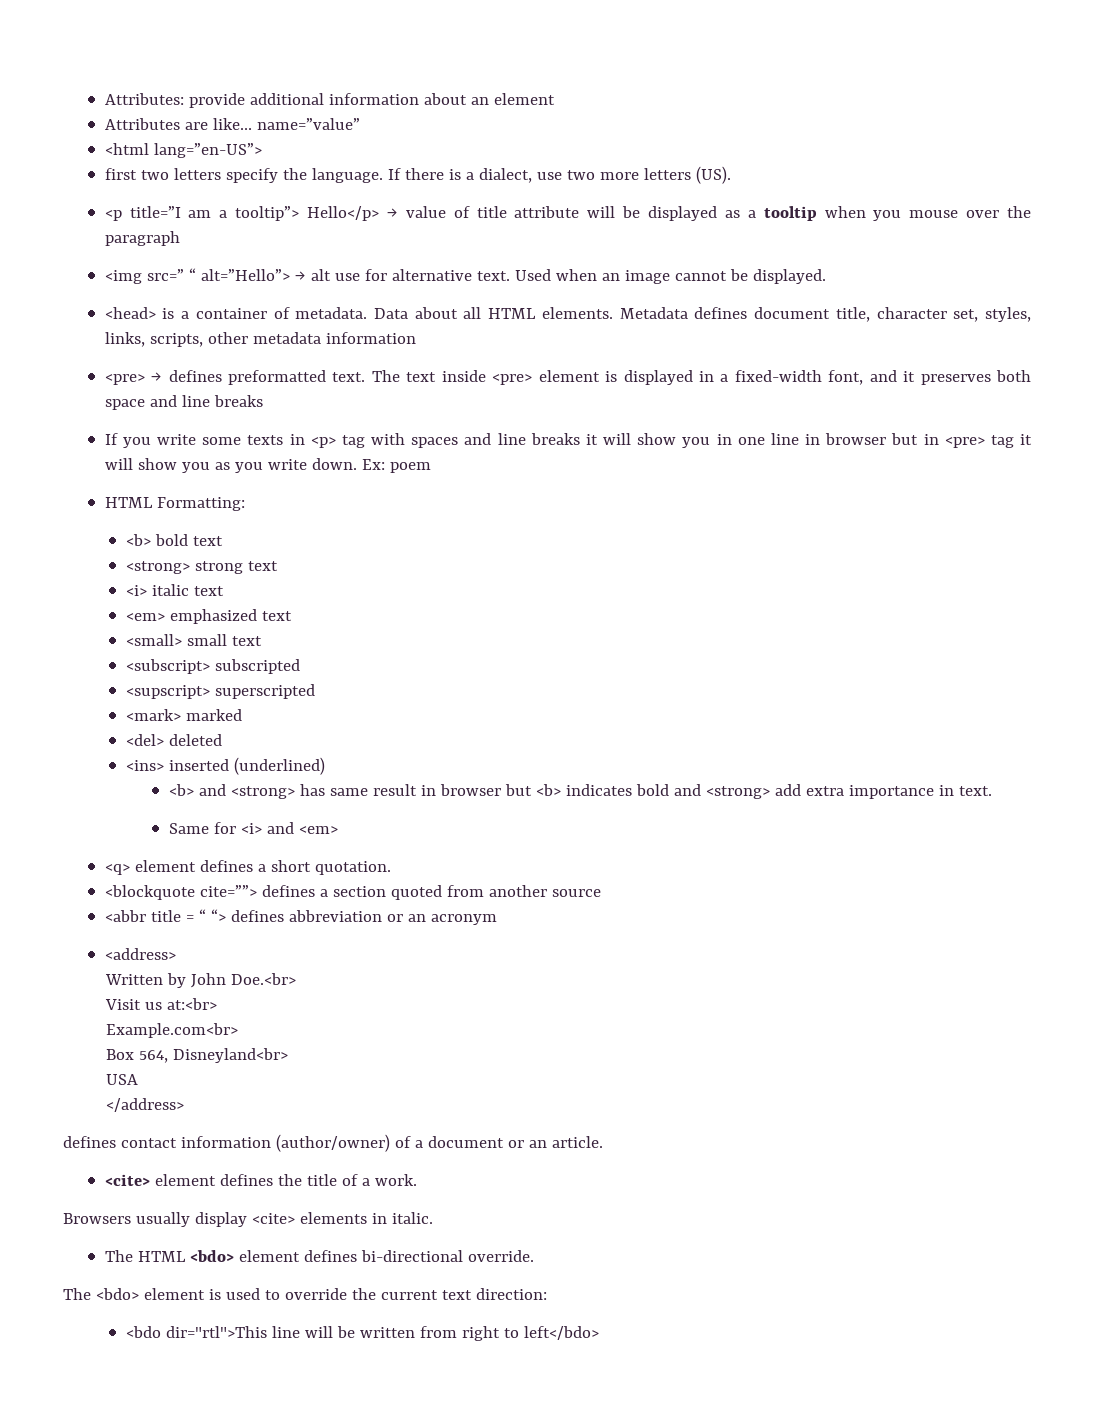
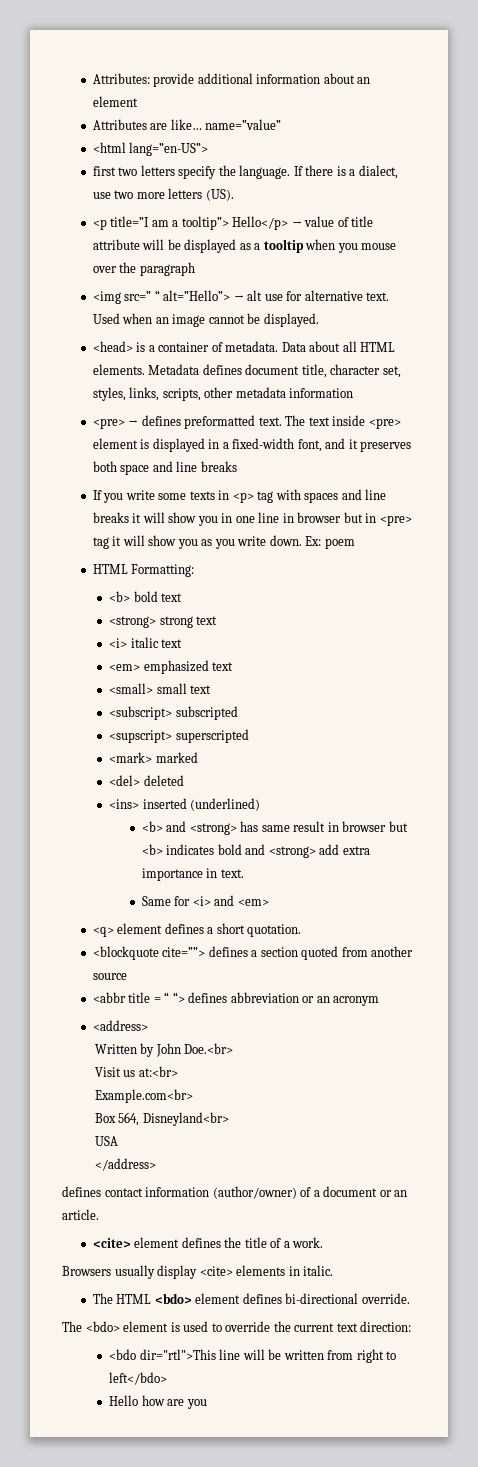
(600, 1333) none -> [108,1395,207,1409] // Hello how are you

